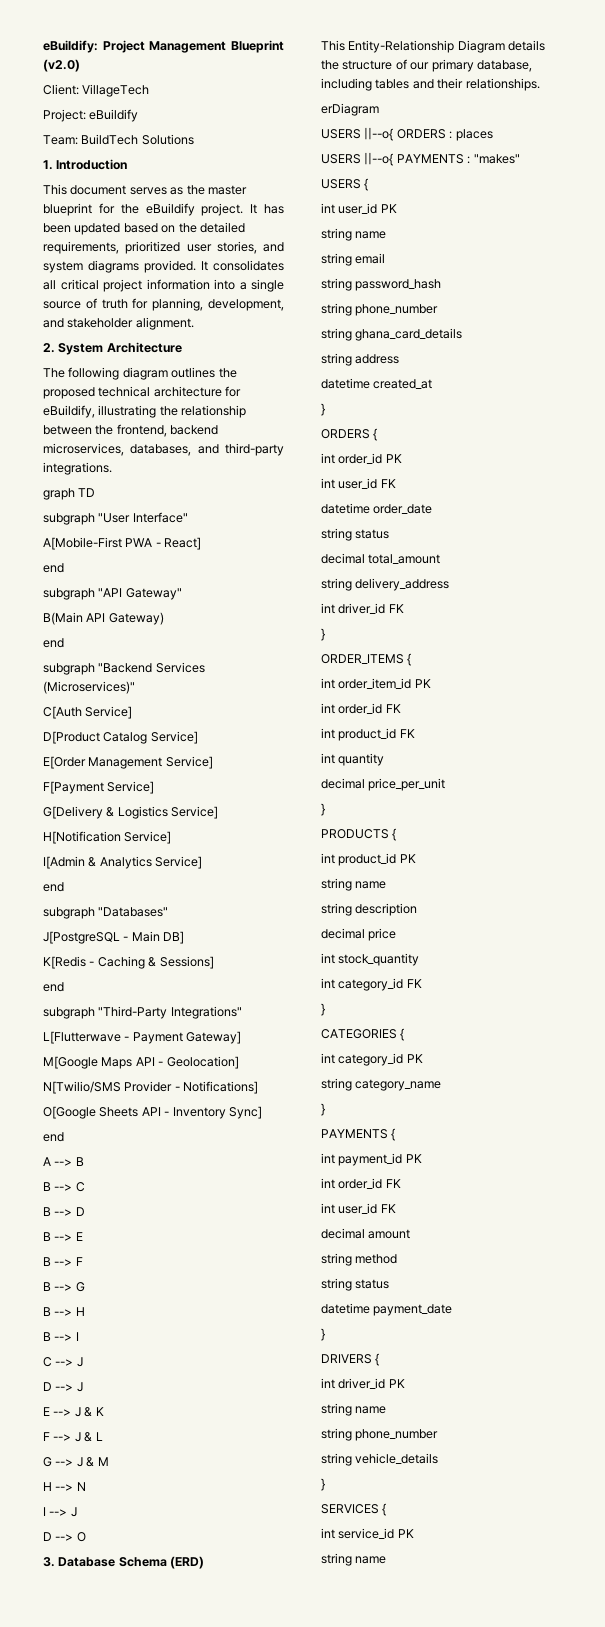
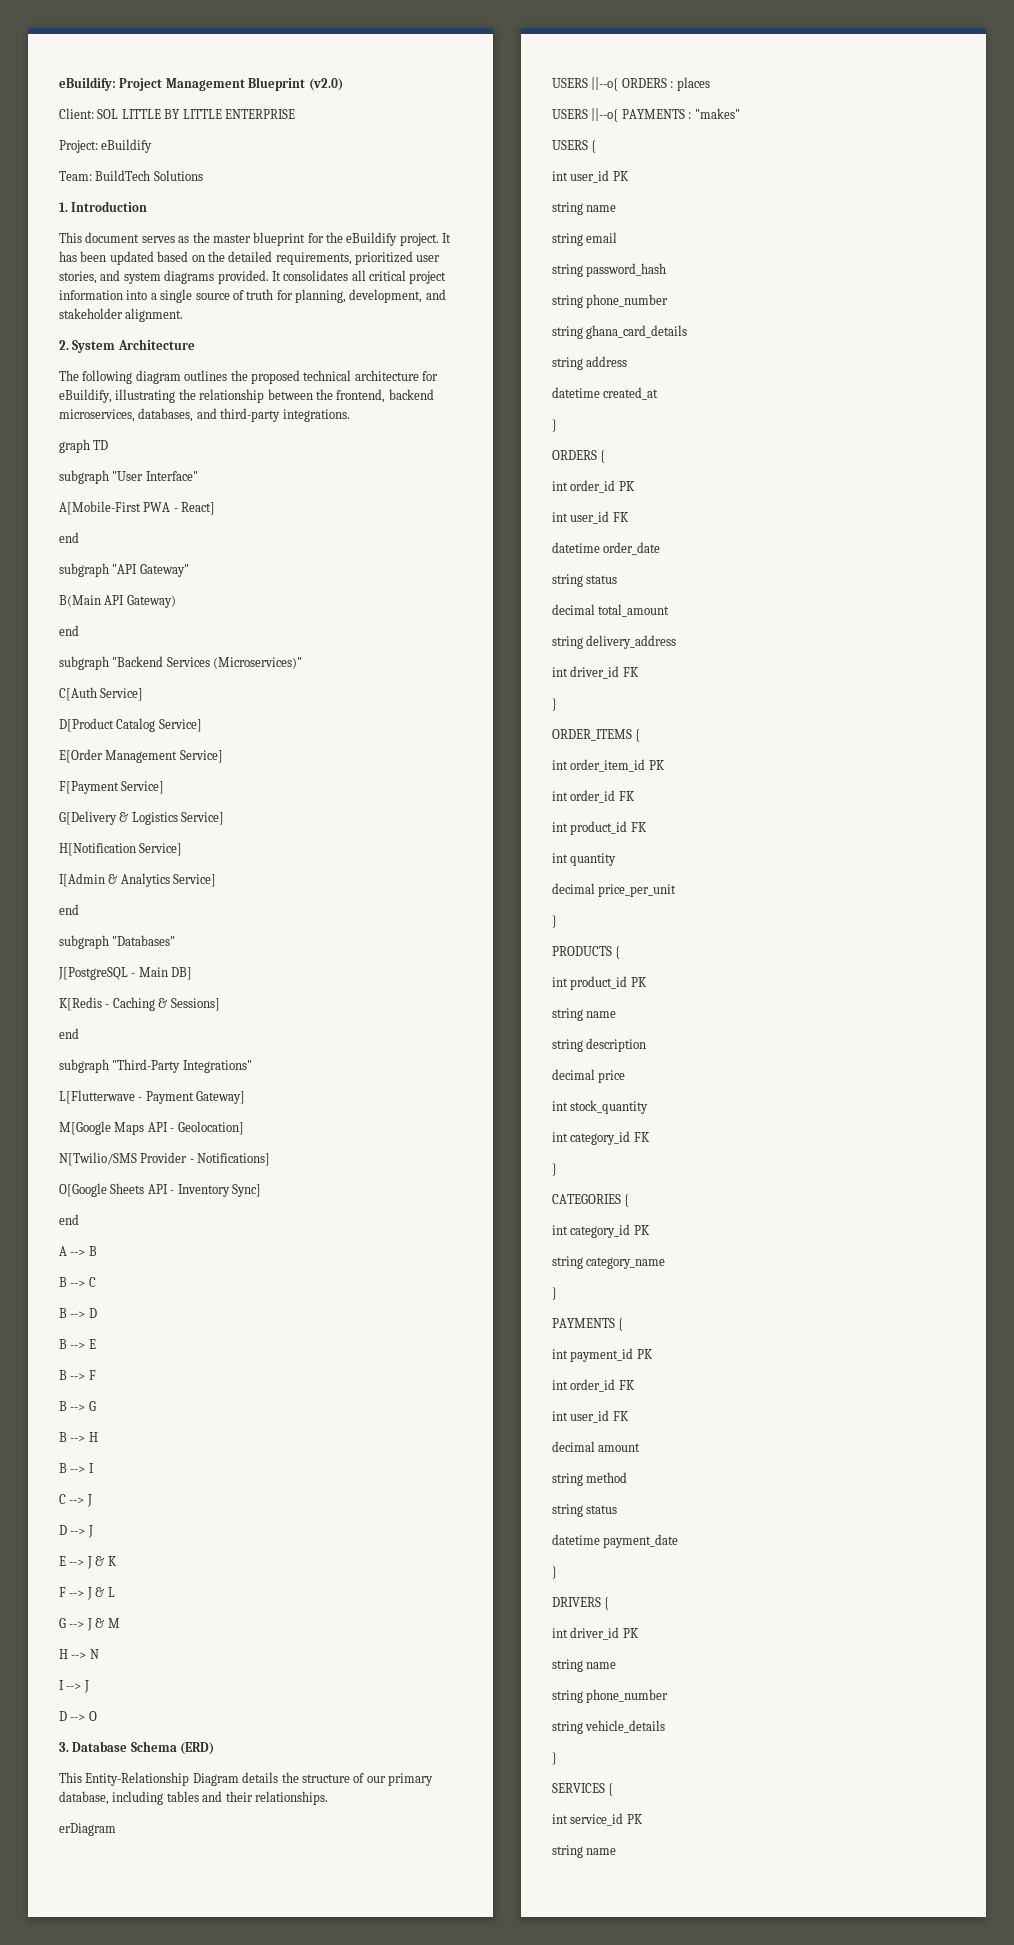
[82,84,150,97] VillageTech -> [97,109,295,119] SOL LITTLE BY LITTLE ENTERPRISE

